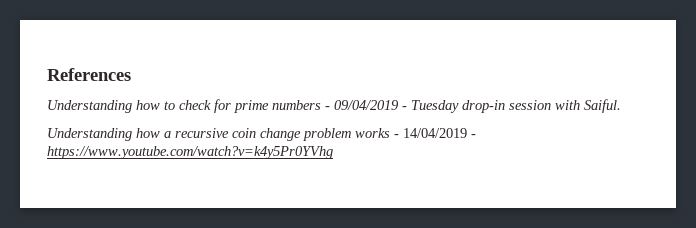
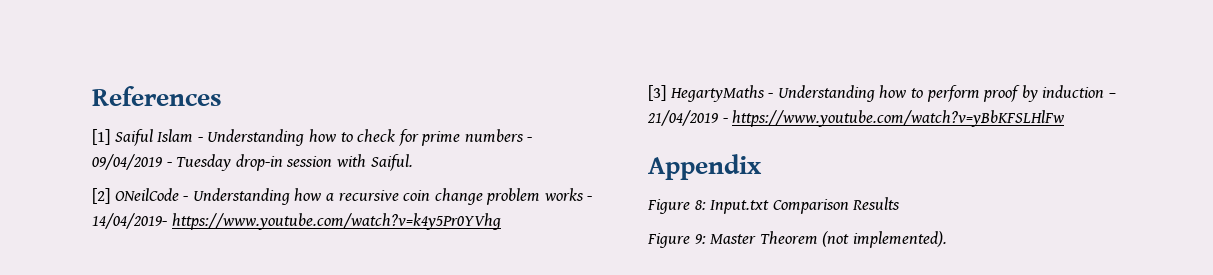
(131, 74) none -> [92,129,203,146] [1] Saiful Islam -
(621, 106) none -> [92,188,189,204] [2] ONeilCode -
[403,128,476,138] [47,146,333,159] 14/04/2019 - https://www.youtube.com/watch?v=k4y5Pr0YVhg -> [92,213,501,230] [648,85,1116,102] [647,110,1065,127] [648,154,762,180] [647,197,901,214] [647,231,947,248] 14/04/2019- https://www.youtube.com/watch?v=k4y5Pr0YVhg // [3] HegartyMaths - Understanding how to perform proof by induction – 21/04/2019 - https://www.youtube.com/watch?v=yBbKFSLHlFw // Appendix // Figure 8: Input.txt Comparison Results // Figure 9: Master Theorem (not implemented).

